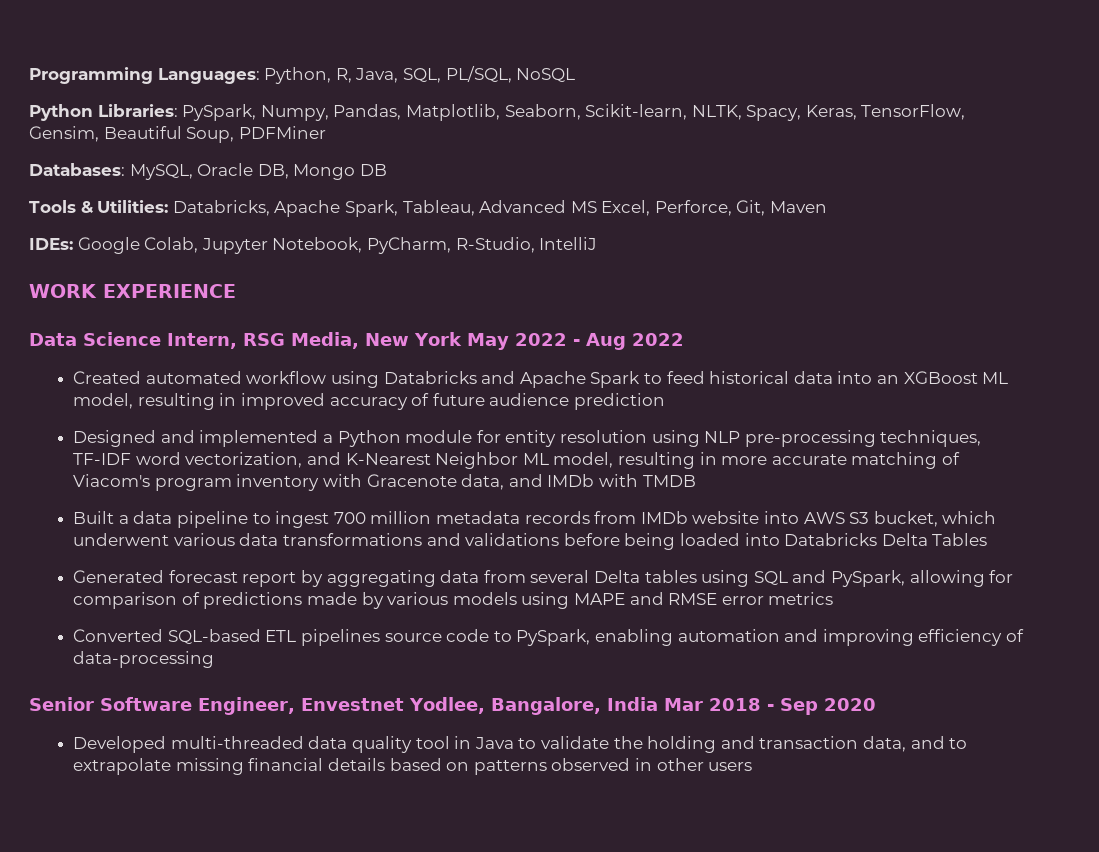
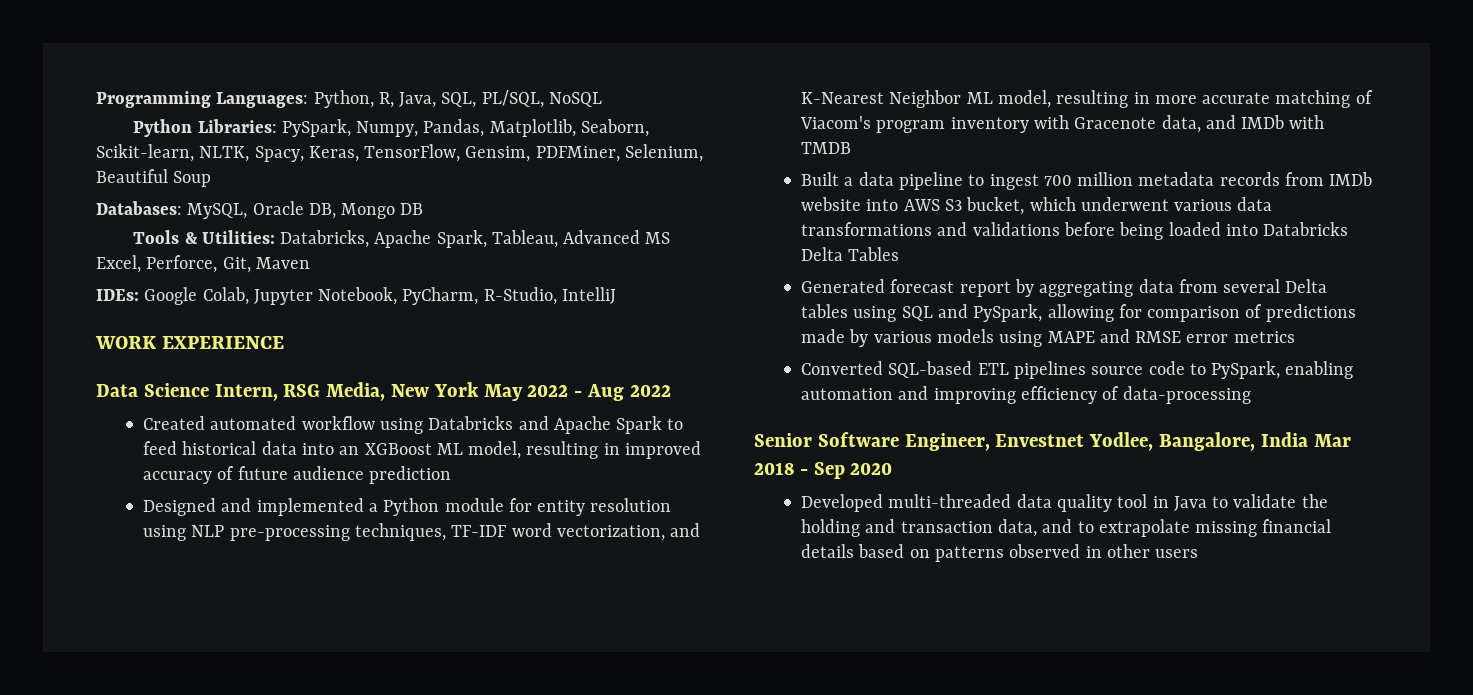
[103,126,326,143] Beautiful Soup, PDFMiner -> [535,144,703,162] [96,169,212,187] PDFMiner, Selenium, Beautiful Soup

